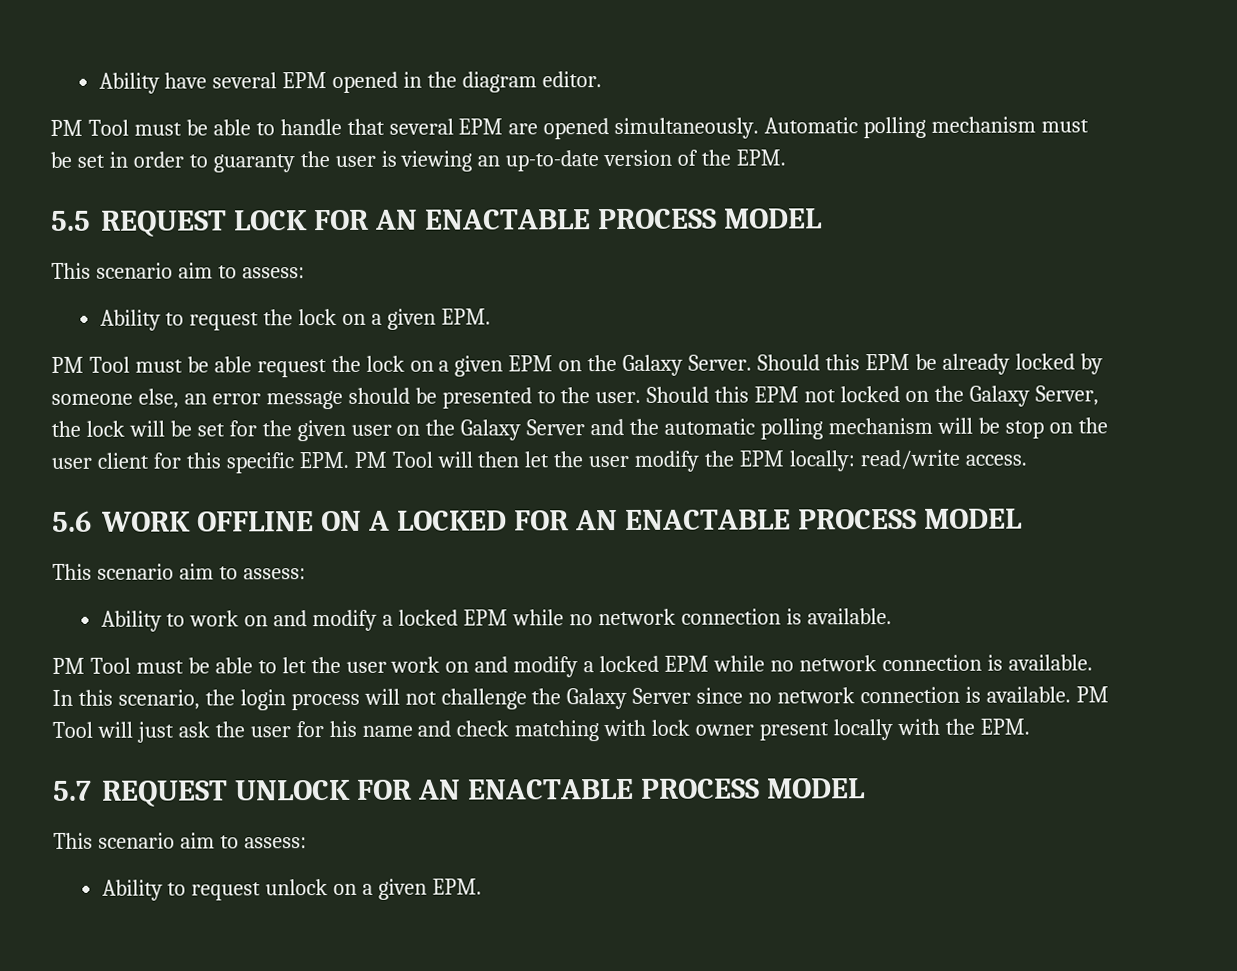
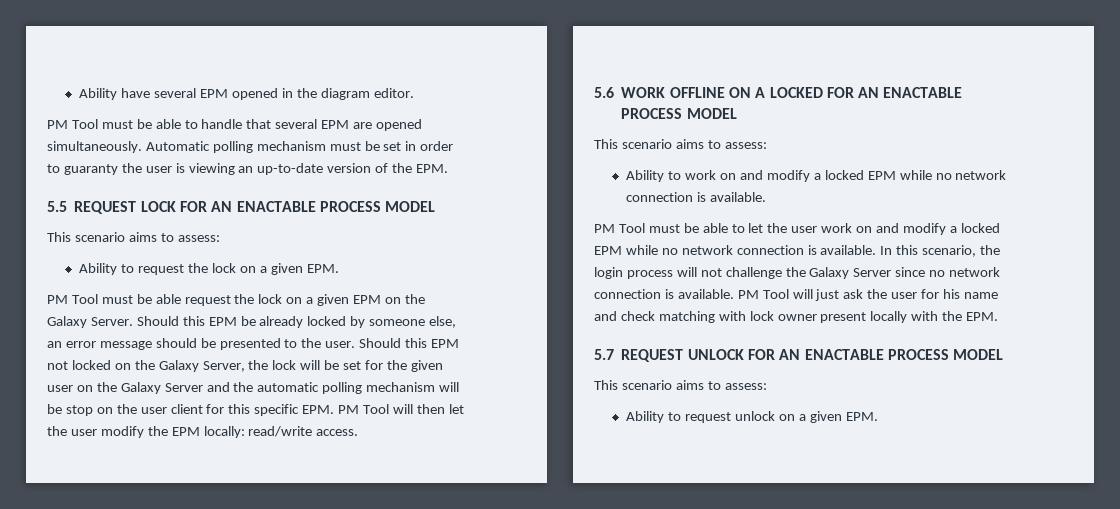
[177,262,213,279] aim -> [128,232,157,242] aims
[178,563,214,580] aim -> [675,139,704,149] aims
[179,832,215,849] aim -> [675,380,704,390] aims

